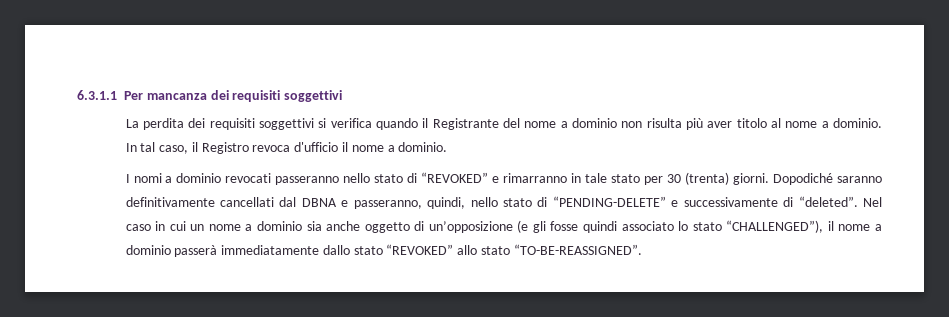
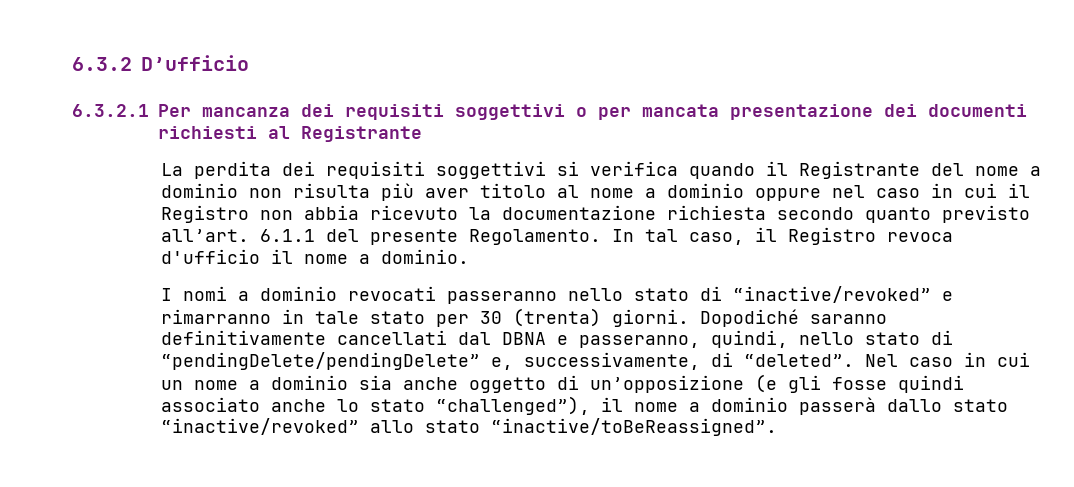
[77,90,117,100] 6.3.1.1 -> [72,55,249,71] [72,104,149,117] 6.3.2 D’ufficio // 6.3.2.1
(343, 96) none -> [576,104,1027,120] [158,126,422,142] o per mancata presentazione dei documenti richiesti al Registrante
[833,118,883,128] dominio. -> [666,183,1030,201] [160,205,1030,223] [160,229,601,245] dominio oppure nel caso in cui il Registro non abbia ricevuto la documentazione richiesta secondo quanto previsto all’art. 6.1.1 del presente Regolamento.
[421,172,489,183] “REVOKED” -> [732,286,931,303] “inactive/revoked”
[552,196,778,207] “PENDING-DELETE” e successivamente -> [160,352,700,370] “pendingDelete/pendingDelete” e, successivamente,
(674, 226) none -> [270,399,326,412] anche
[726,220,824,233] “CHALLENGED”), -> [435,396,590,415] “challenged”),
[221,245,320,255] immediatamente -> (876, 406) none
[386,244,454,255] “REVOKED” -> [160,418,359,435] “inactive/revoked”
[513,244,642,255] “TO-BE-REASSIGNED”. -> [490,418,777,436] “inactive/toBeReassigned”.

